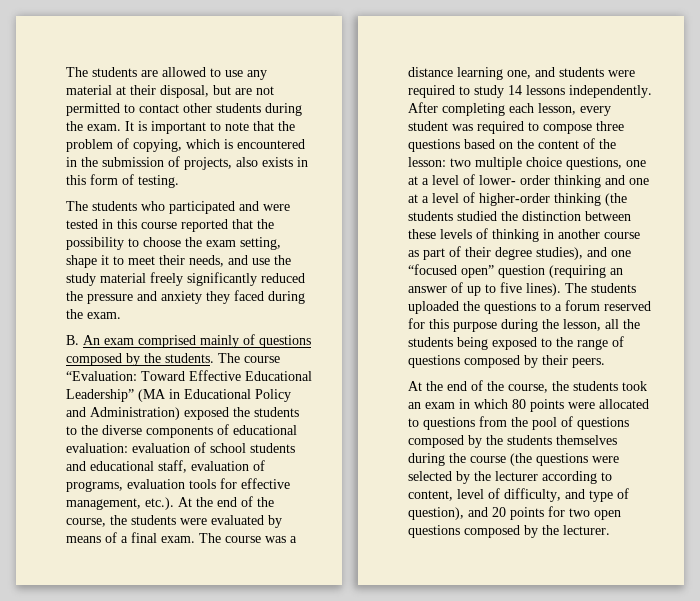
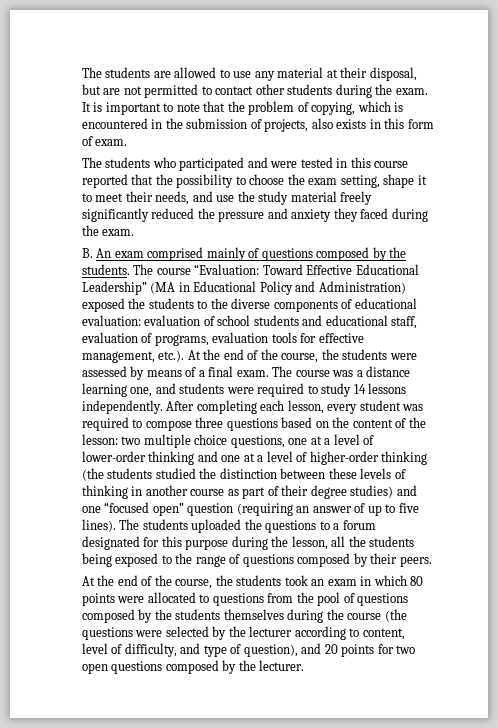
[137,175,179,188] testing. -> [95,139,128,146] exam.
[210,515,264,525] evaluated -> [81,366,127,377] assessed
[478,175,550,185] lower- order -> [81,451,146,462] lower-order
[535,247,583,260] studies), -> [350,485,394,498] studies)
[603,301,651,311] reserved -> [81,536,140,550] designated

